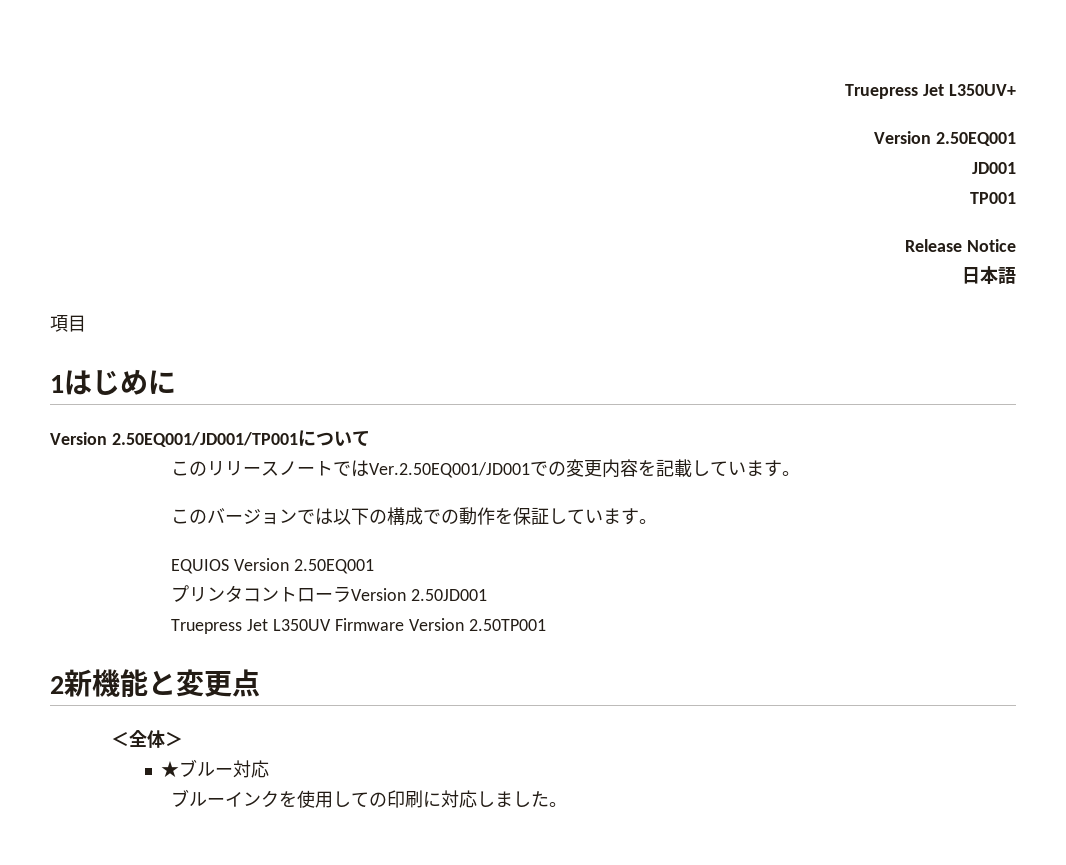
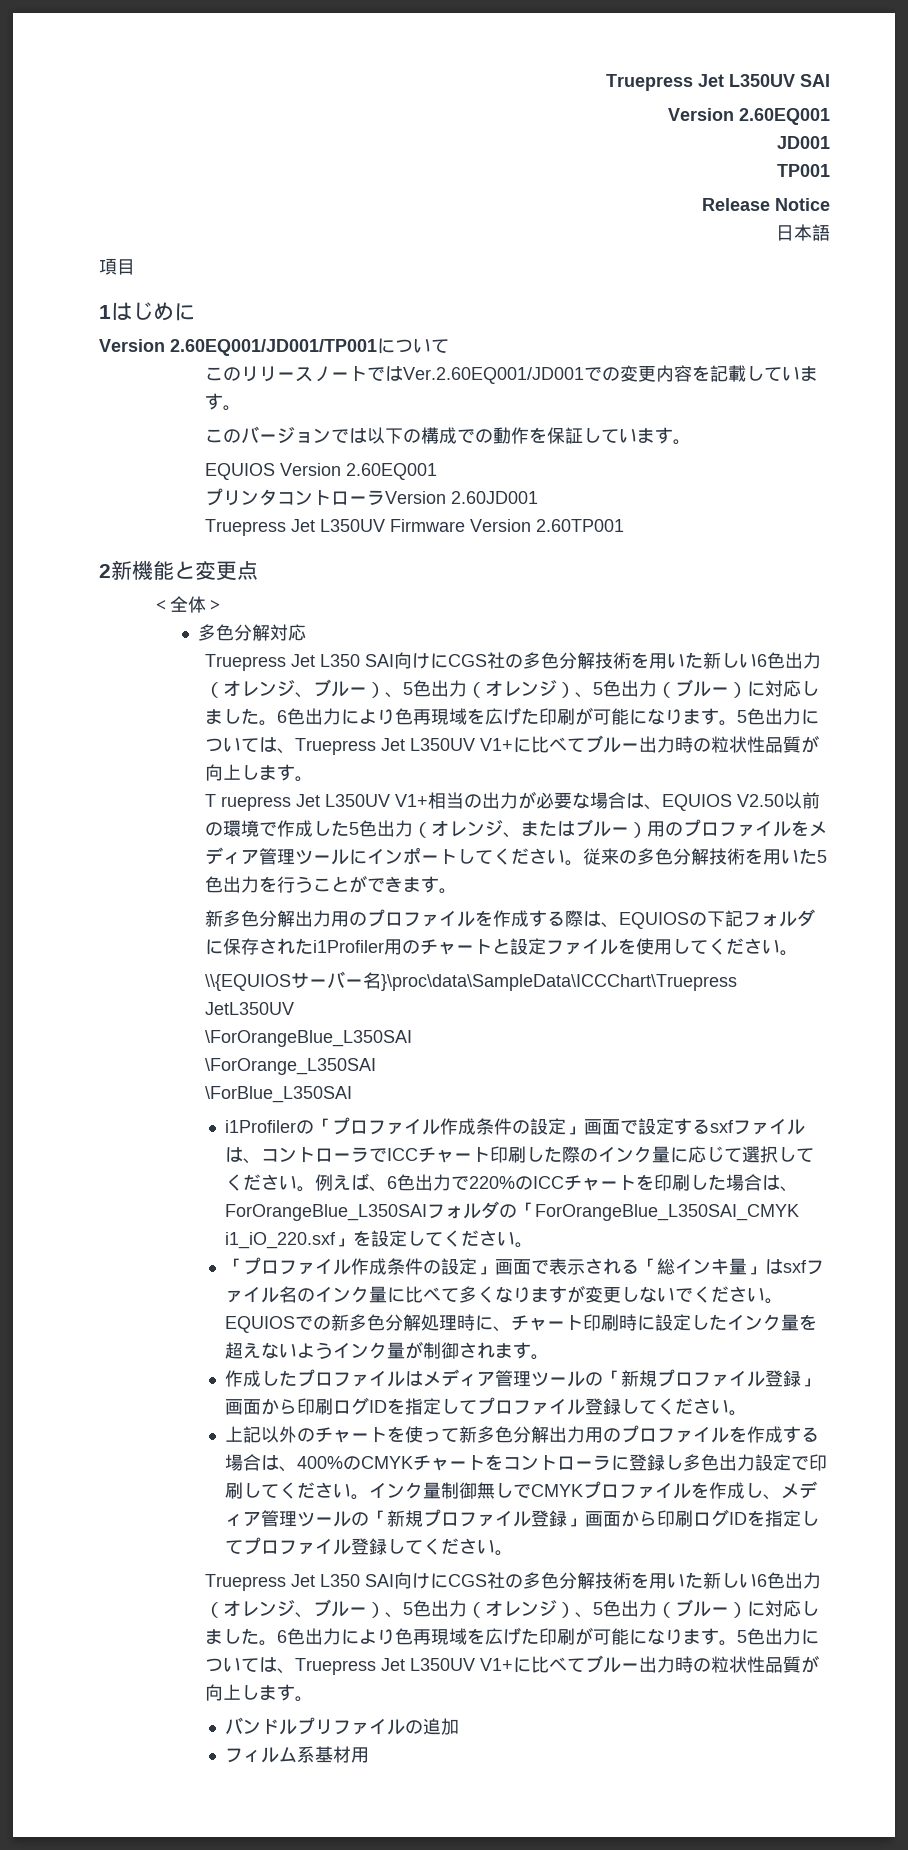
[845,84,1016,99] [874,131,1016,146] Truepress Jet L350UV+ // Version 2.50EQ001 -> [606,74,830,91] [668,108,830,125] Truepress Jet L350UV SAI // Version 2.60EQ001
[111,432,298,447] 2.50EQ001/JD001/TP001 -> [170,339,377,356] 2.60EQ001/JD001/TP001
[369,462,531,478] Ver.2.50EQ001/JD001 -> [403,367,585,384] Ver.2.60EQ001/JD001
[293,559,374,574] 2.50EQ001 -> [346,463,438,480] 2.60EQ001
[411,589,488,601] 2.50JD001 -> [451,491,539,504] 2.60JD001
[468,619,546,631] 2.50TP001 -> [536,519,625,532] 2.60TP001
[160,759,269,778] [171,789,568,808] ★ブルー対応 // ブルーインクを使用しての印刷に対応しました。 -> [198,624,307,641] [205,652,822,671] [205,679,820,698] [205,707,820,726] [205,735,820,755] [205,764,314,782] [205,791,821,811] [205,819,828,838] [205,847,828,866] [205,875,458,894] [205,909,816,929] [205,938,799,956] [205,971,738,991] [205,1002,295,1015] [205,1030,413,1047] [205,1058,377,1075] [205,1086,353,1103] [224,1117,805,1135] [224,1146,814,1164] [224,1173,798,1192] [224,1201,799,1221] [224,1230,533,1249] [224,1257,824,1275] [224,1285,783,1304] [224,1314,817,1333] [224,1341,549,1360] [224,1369,819,1387] [224,1397,747,1416] [224,1425,819,1443] [224,1454,827,1472] [224,1481,817,1500] [224,1509,819,1527] [224,1537,513,1556] [205,1572,822,1591] [205,1599,820,1618] [205,1627,820,1646] [205,1655,820,1675] [205,1684,314,1702] [224,1717,459,1735] [224,1746,369,1763] 多色分解対応 // Truepress Jet L350 SAI向けにCGS社の多色分解技術を用いた新しい6色出力（オレンジ、ブルー）、5色出力（オレンジ）、5色出力（ブルー）に対応しました。6色出力により色再現域を広げた印刷が可能になります。5色出力については、Truepress Jet L350UV V1+に比べてブルー出力時の粒状性品質が向上します。 // T ruepress Jet L350UV V1+相当の出力が必要な場合は、EQUIOS V2.50以前の環境で作成した5色出力（オレンジ、またはブルー）用のプロファイルをメディア管理ツールにインポートしてください。従来の多色分解技術を用いた5色出力を行うことができます。 // 新多色分解出力用のプロファイルを作成する際は、EQUIOSの下記フォルダに保存されたi1Profiler用のチャートと設定ファイルを使用してください。 // \\{EQUIOSサーバー名}\proc\data\SampleData\ICCChart\Truepress JetL350UV // \ForOrangeBlue_L350SAI // \ForOrange_L350SAI // \ForBlue_L350SAI // i1Profilerの「プロファイル作成条件の設定」画面で設定するsxfファイルは、コントローラでICCチャート印刷した際のインク量に応じて選択してください。例えば、6色出力で220%のICCチャートを印刷した場合は、ForOrangeBlue_L350SAIフォルダの「ForOrangeBlue_L350SAI_CMYK i1_iO_220.sxf」を設定してください。 // 「プロファイル作成条件の設定」画面で表示される「総インキ量」はsxfファイル名のインク量に比べて多くなりますが変更しないでください。EQUIOSでの新多色分解処理時に、チャート印刷時に設定したインク量を超えないようインク量が制御されます。 // 作成したプロファイルはメディア管理ツールの「新規プロファイル登録」画面から印刷ログIDを指定してプロファイル登録してください。 // 上記以外のチャートを使って新多色分解出力用のプロファイルを作成する場合は、400%のCMYKチャートをコントローラに登録し多色出力設定で印刷してください。インク量制御無しでCMYKプロファイルを作成し、メディア管理ツールの「新規プロファイル登録」画面から印刷ログIDを指定してプロファイル登録してください。 // Truepress Jet L350 SAI向けにCGS社の多色分解技術を用いた新しい6色出力（オレンジ、ブルー）、5色出力（オレンジ）、5色出力（ブルー）に対応しました。6色出力により色再現域を広げた印刷が可能になります。5色出力については、Truepress Jet L350UV V1+に比べてブルー出力時の粒状性品質が向上します。 // バンドルプリファイルの追加 // フィルム系基材用

